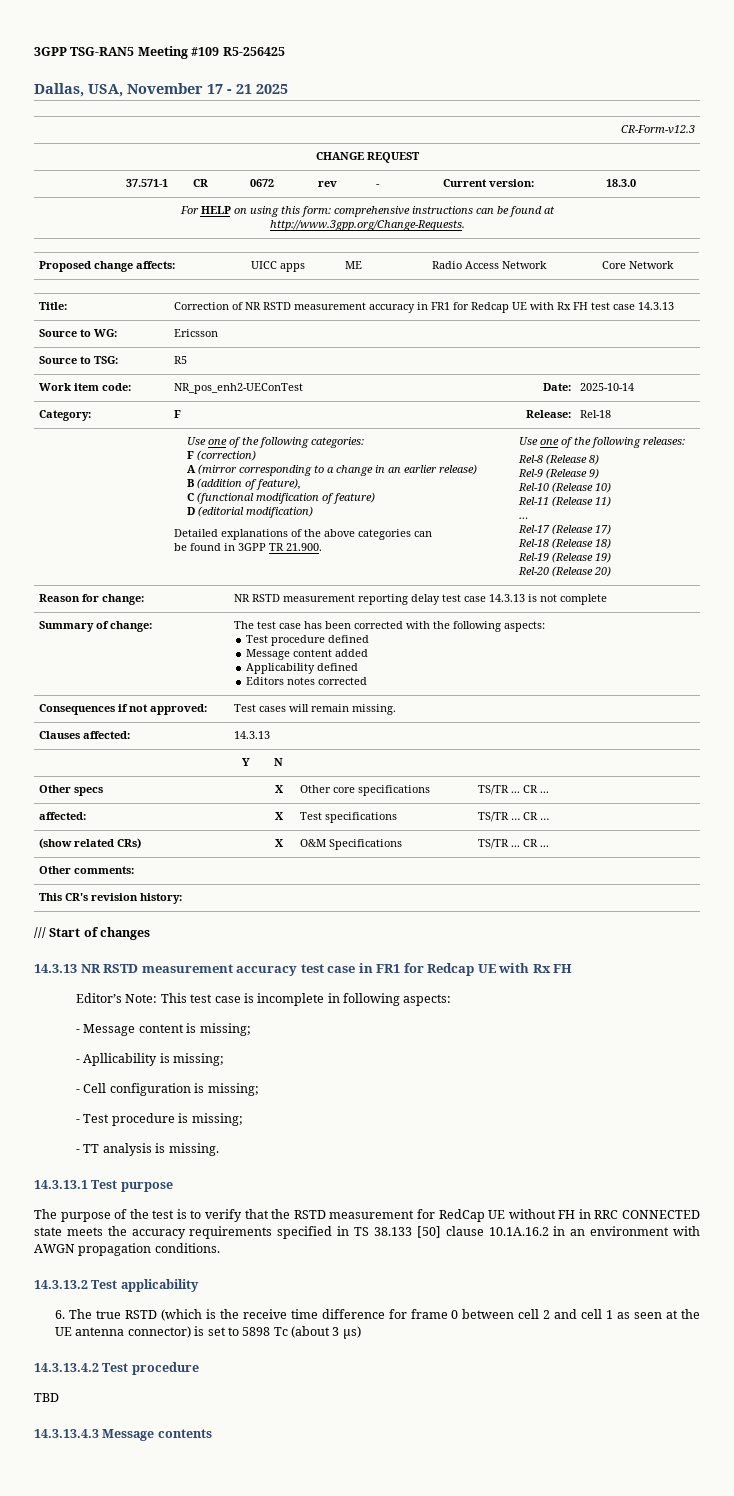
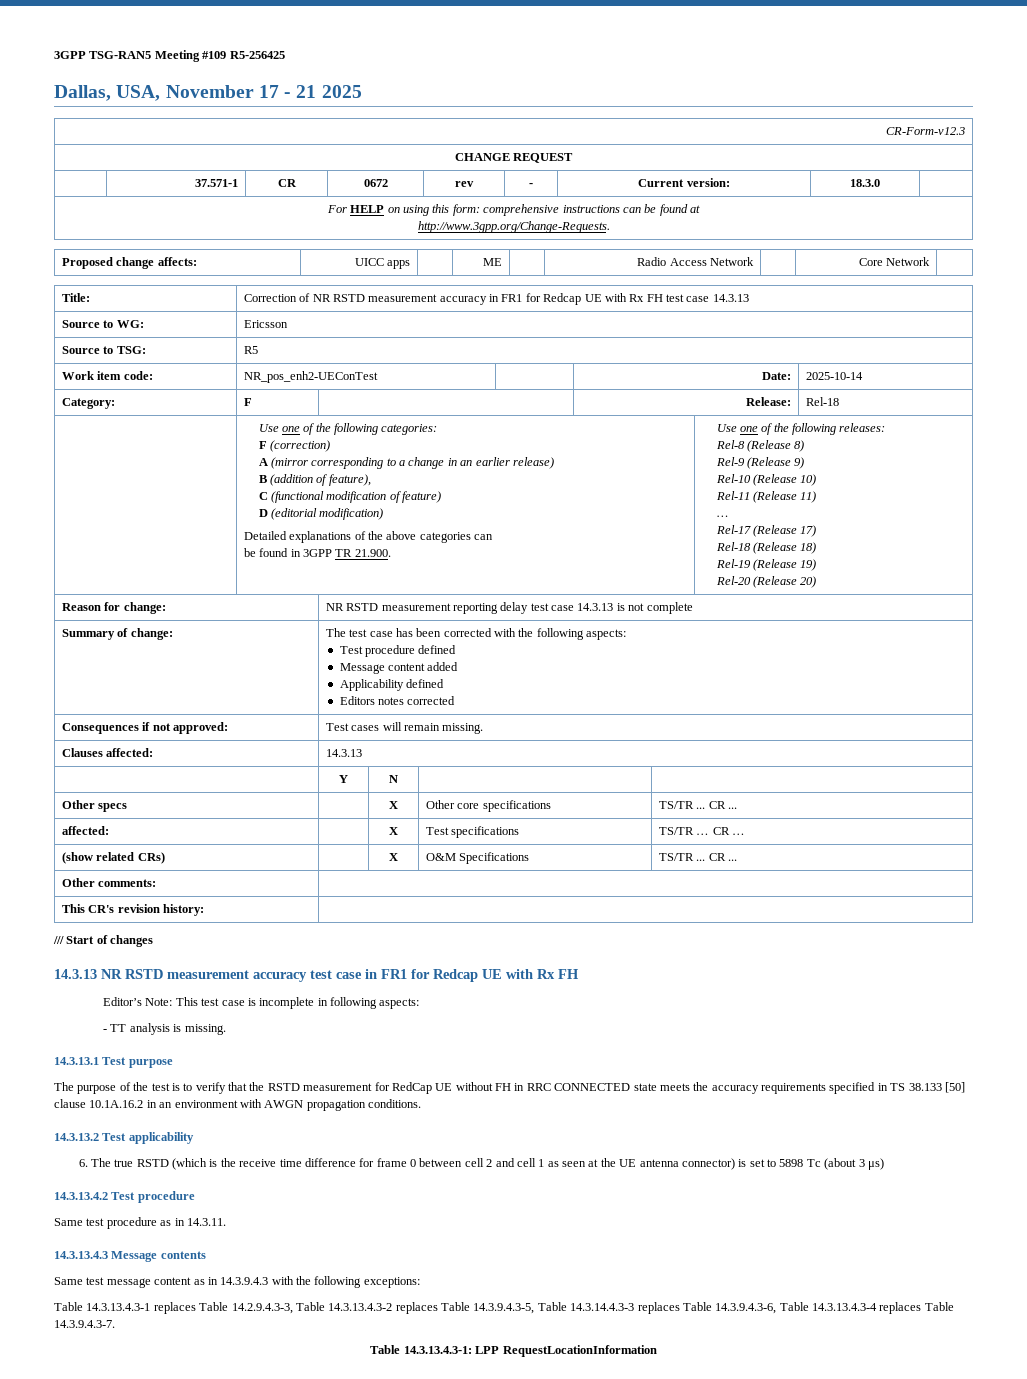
[76,1023,251,1036] [76,1053,225,1066] [76,1083,259,1096] [76,1113,243,1126] // - Message content is missing; // - Apllicability is missing; // - Cell configuration is missing; // - Test procedure is missing; -> (420, 1003) none
[34,1393,59,1402] [34,1429,212,1441] TBD // 14.3.13.4.3 Message contents -> [54,1217,226,1229] [54,1251,206,1262] [54,1276,420,1288] [54,1302,954,1314] [54,1320,115,1328] [370,1345,657,1357] Same test procedure as in 14.3.11. // 14.3.13.4.3 Message contents // Same test message content as in 14.3.9.4.3 with the following exceptions: // Table 14.3.13.4.3-1 replaces Table 14.2.9.4.3-3, Table 14.3.13.4.3-2 replaces Table 14.3.9.4.3-5, Table 14.3.14.4.3-3 replaces Table 14.3.9.4.3-6, Table 14.3.13.4.3-4 replaces Table 14.3.9.4.3-7. // Table 14.3.13.4.3-1: LPP RequestLocationInformation

